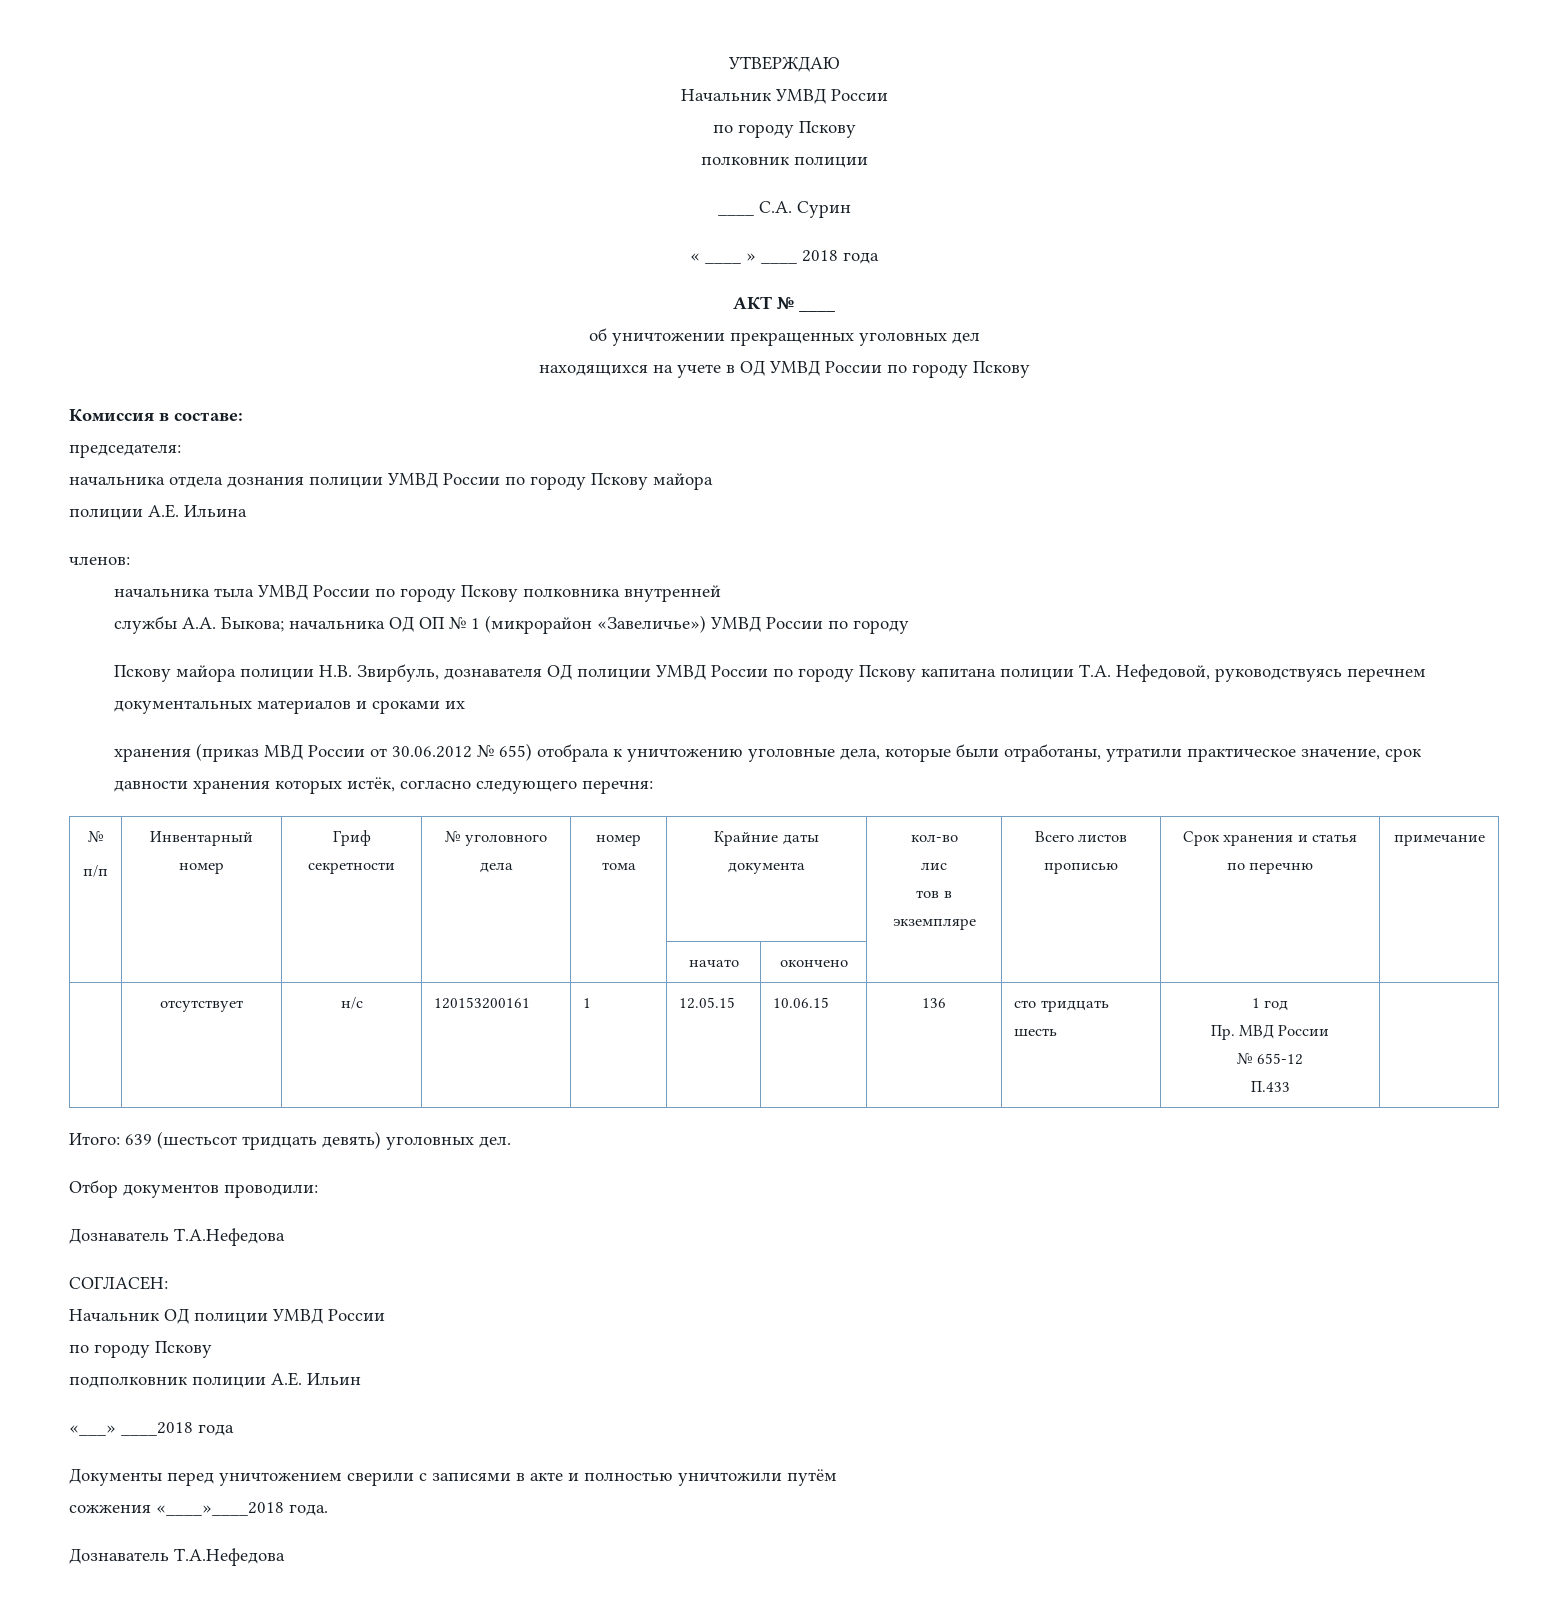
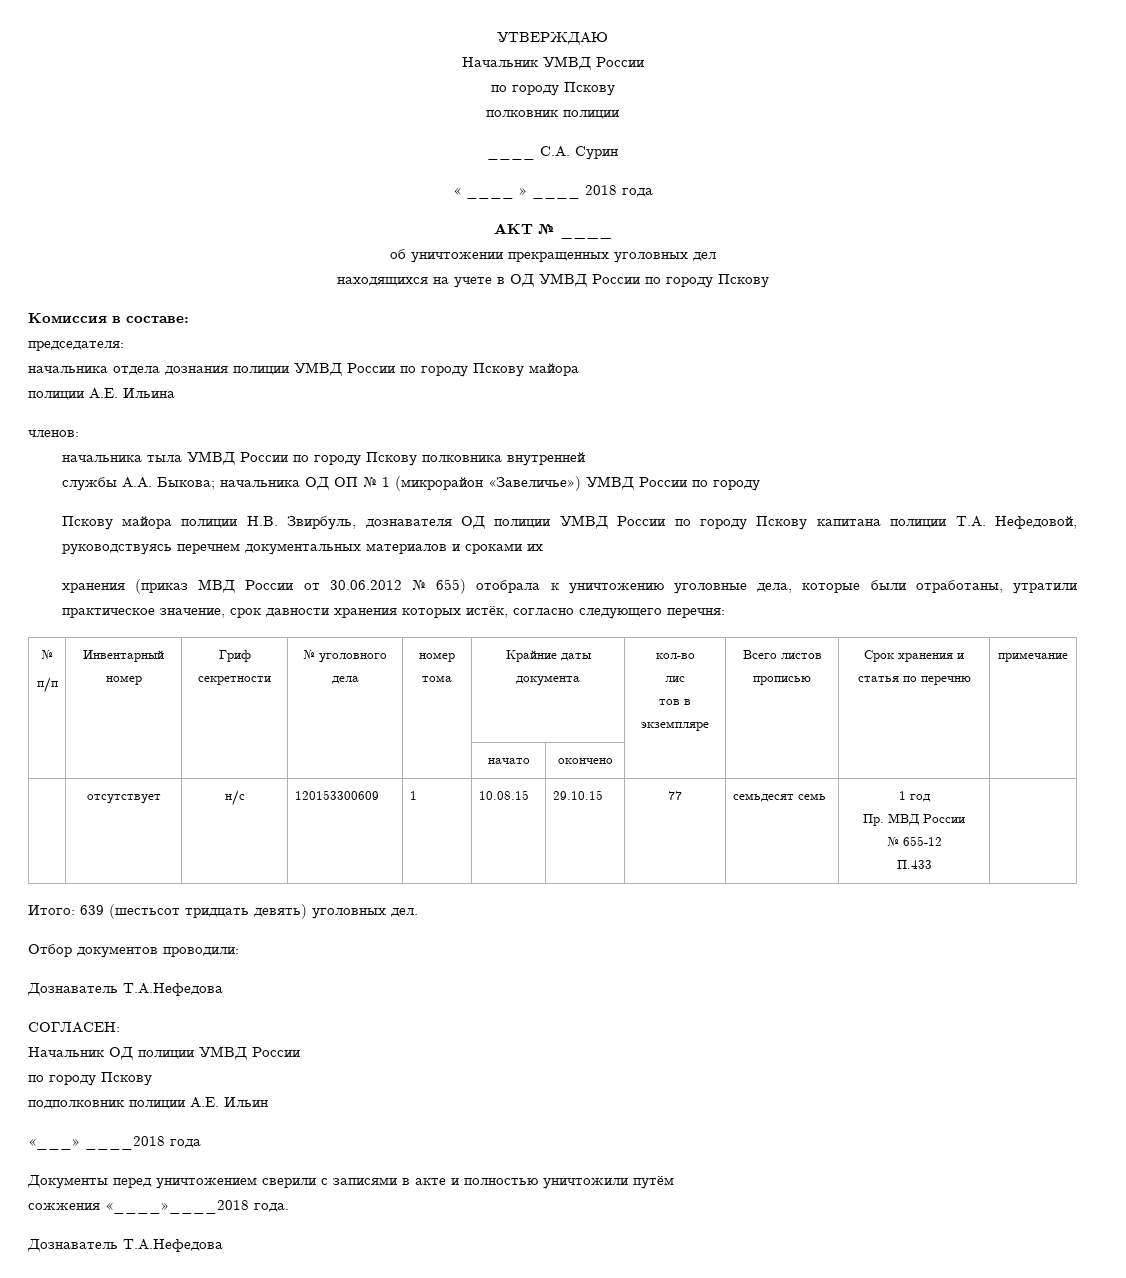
[434,997,531,1009] [583,998,592,1008] [679,997,736,1009] [773,997,830,1008] [922,998,946,1008] [1014,1000,1109,1012] [1014,1028,1058,1037] 120153200161 | 1 | 12.05.15 | 10.06.15 | 136 | сто тридцать шесть -> [294,790,379,800] [409,791,417,800] [478,790,529,800] [552,790,603,800] [668,791,682,800] [732,793,826,802] 120153300609 | 1 | 10.08.15 | 29.10.15 | 77 | семьдесят семь

